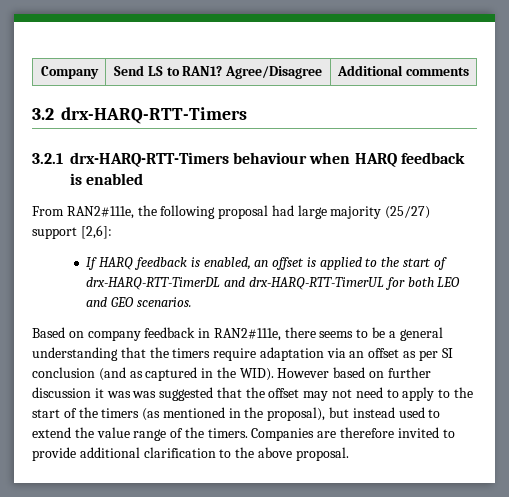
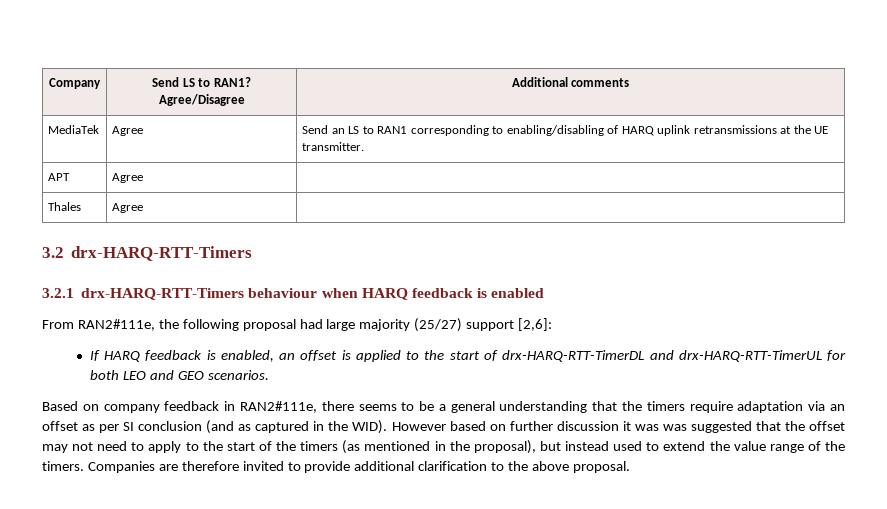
(469, 71) none -> [48,125,100,134] [112,126,144,136] [302,125,829,136] [302,142,365,151] [48,173,71,181] [112,173,144,183] [48,202,82,211] [112,203,144,213] // MediaTek | Agree | Send an LS to RAN1 corresponding to enabling/disabling of HARQ uplink retransmissions at the UE transmitter. // APT | Agree | // Thales | Agree |

